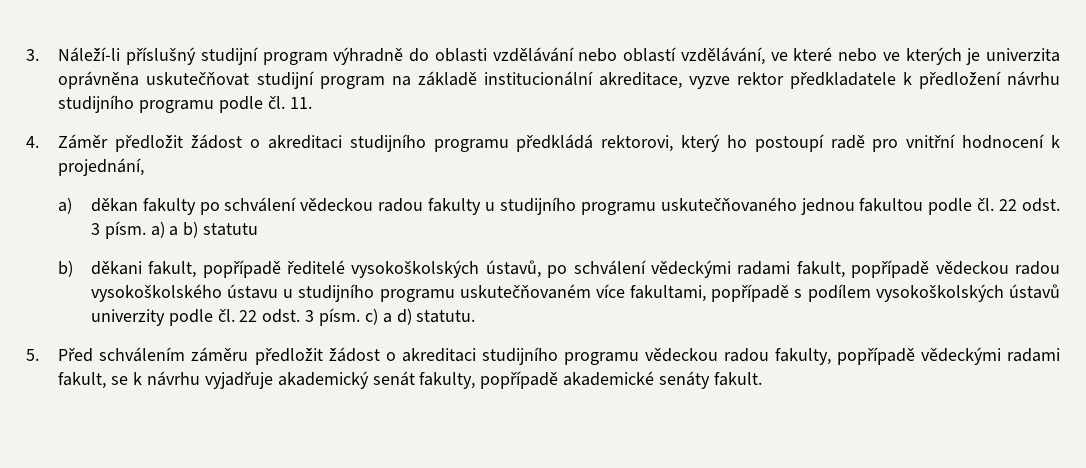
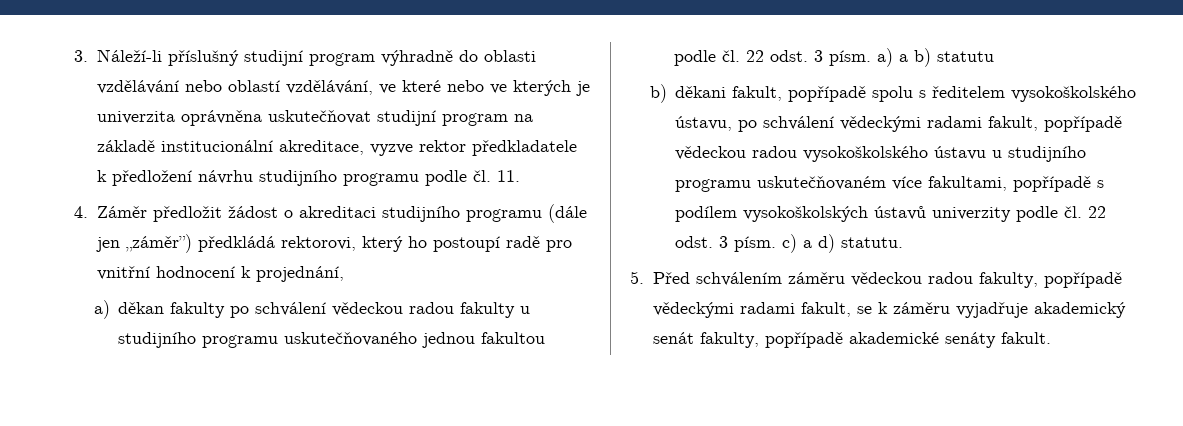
(509, 145) none -> [547,204,587,223] [95,234,192,253] (dále jen „záměr”)
[287,260,541,278] ředitelé vysokoškolských ústavů, -> [872,86,1137,102] [675,116,733,131] spolu s ředitelem vysokoškolského ústavu,
[254,347,639,365] předložit žádost o akreditaci studijního programu -> (845, 278) none
[146,371,200,386] návrhu -> [892,302,950,314] záměru

